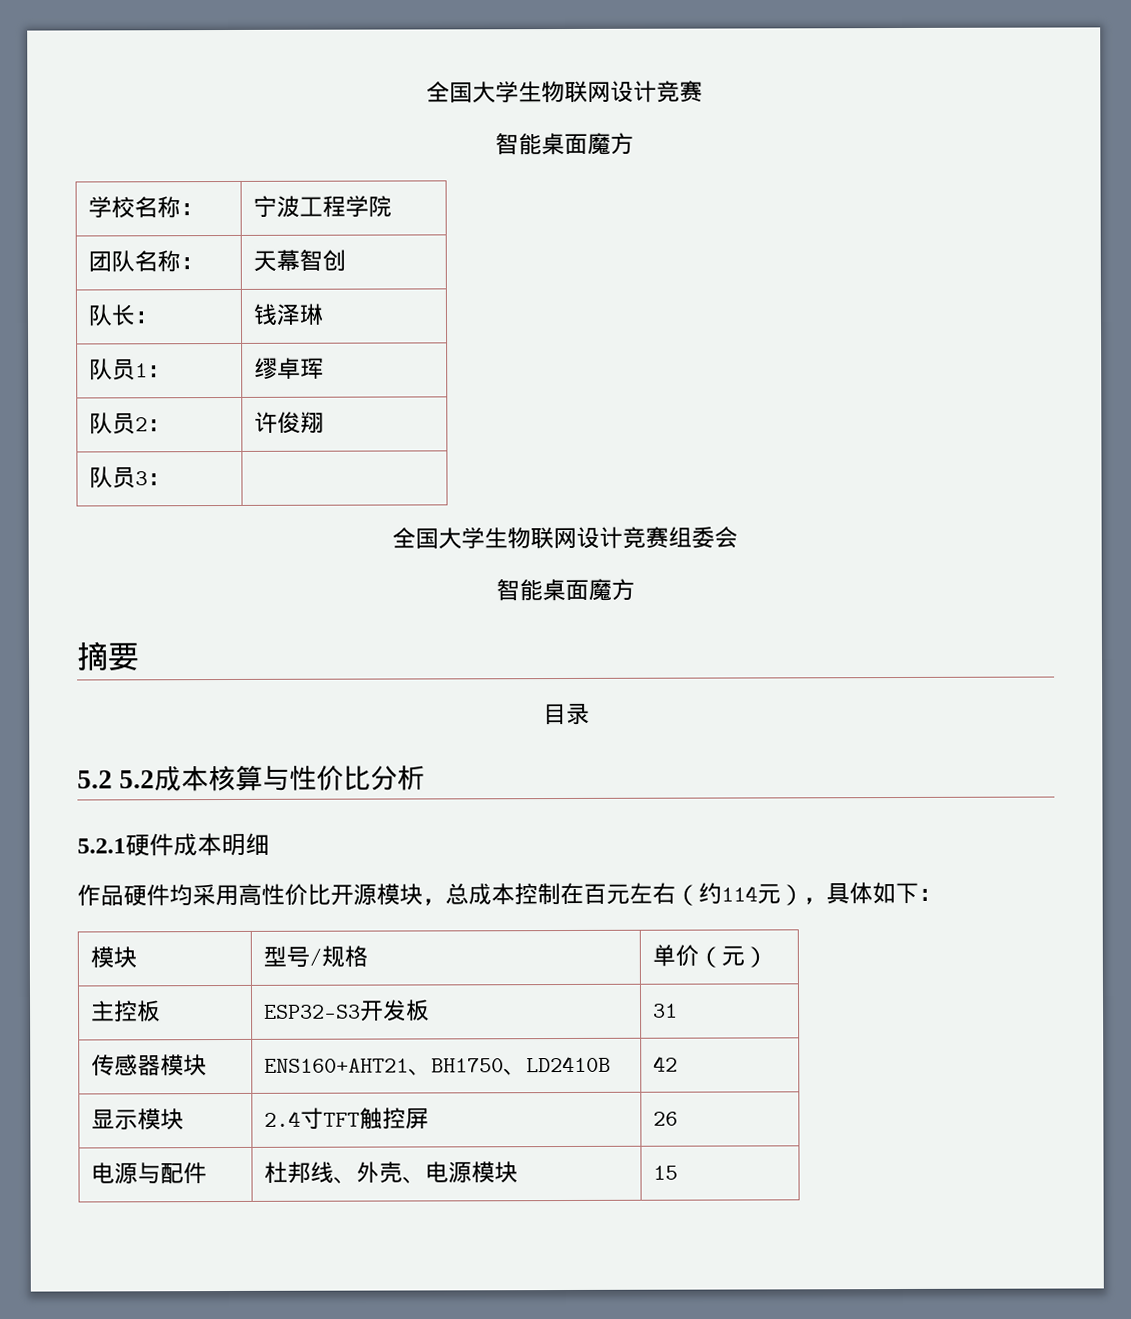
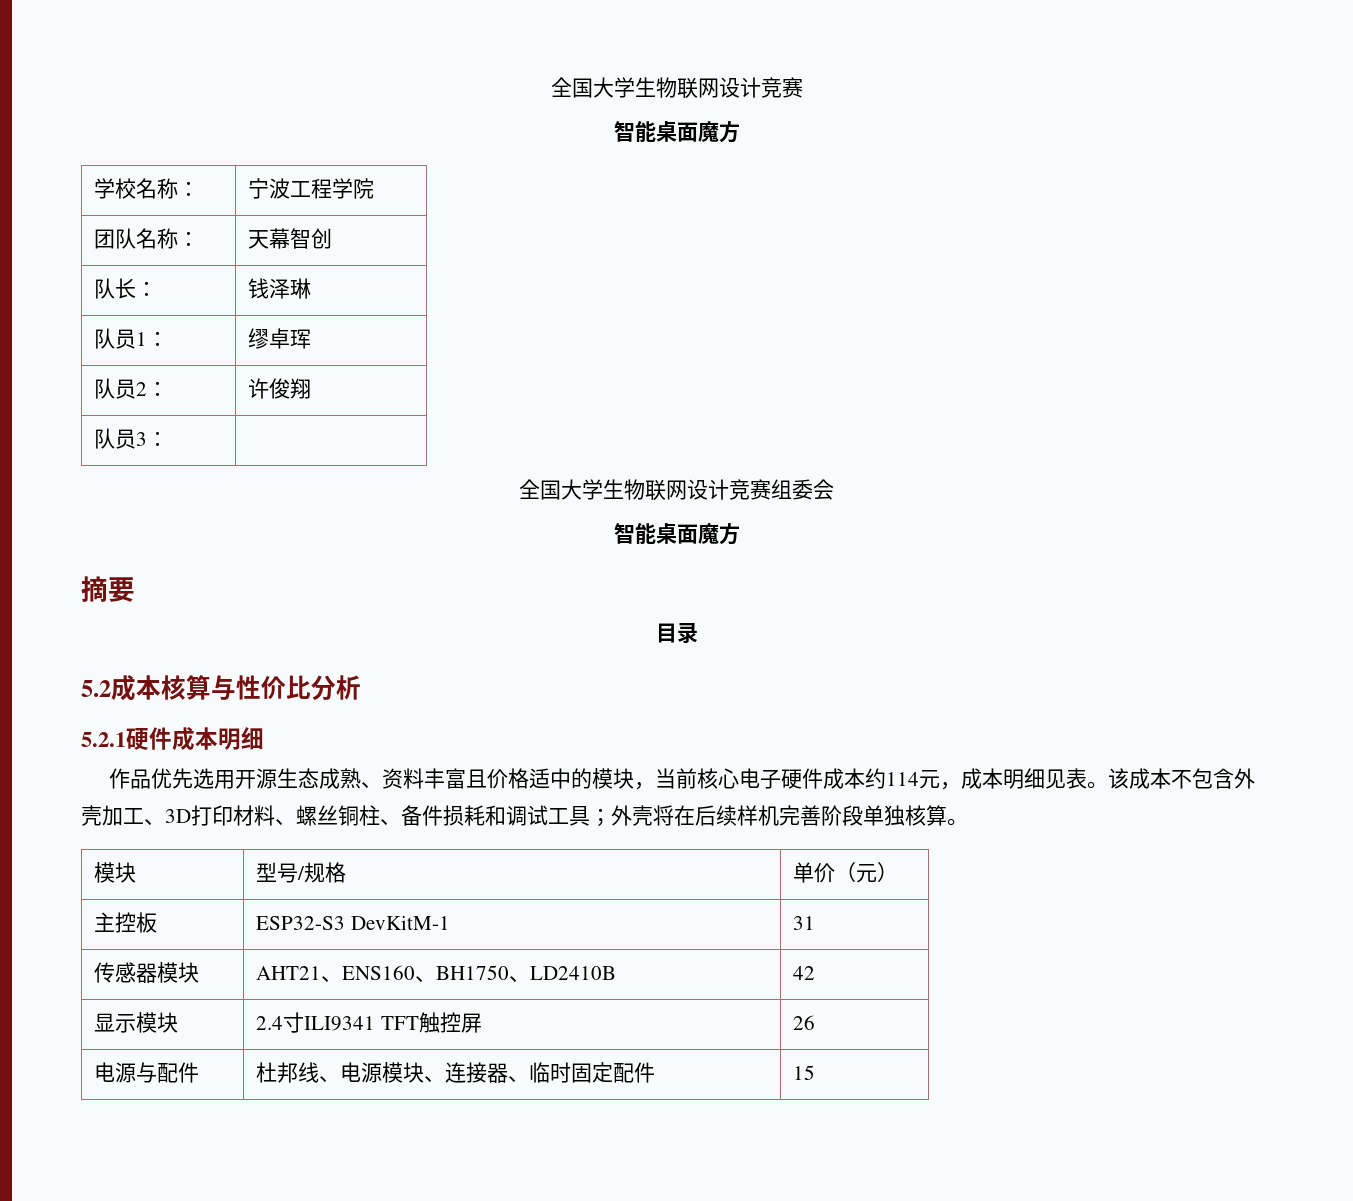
[119,770,156,789] 5.2 -> (111, 688) none
[123,882,942,907] 硬件均采用高性价比开源模块，总成本控制在百元左右（约114元），具体如下： -> [150,768,1255,790] [81,805,968,827] 优先选用开源生态成熟、资料丰富且价格适中的模块，当前核心电子硬件成本约114元，成本明细见表。该成本不包含外壳加工、3D打印材料、螺丝铜柱、备件损耗和调试工具；外壳将在后续样机完善阶段单独核算。
[359,999,430,1022] 开发板 -> [351,915,451,930] DevKitM-1
[263,1058,409,1073] ENS160+AHT21 -> [256,965,416,982] AHT21、ENS160
(324, 1118) none -> [304,1016,376,1031] ILI9341
[355,1161,426,1184] 外壳、 -> (341, 1079) none
(518, 1172) none -> [424,1062,656,1083] 、连接器、临时固定配件

